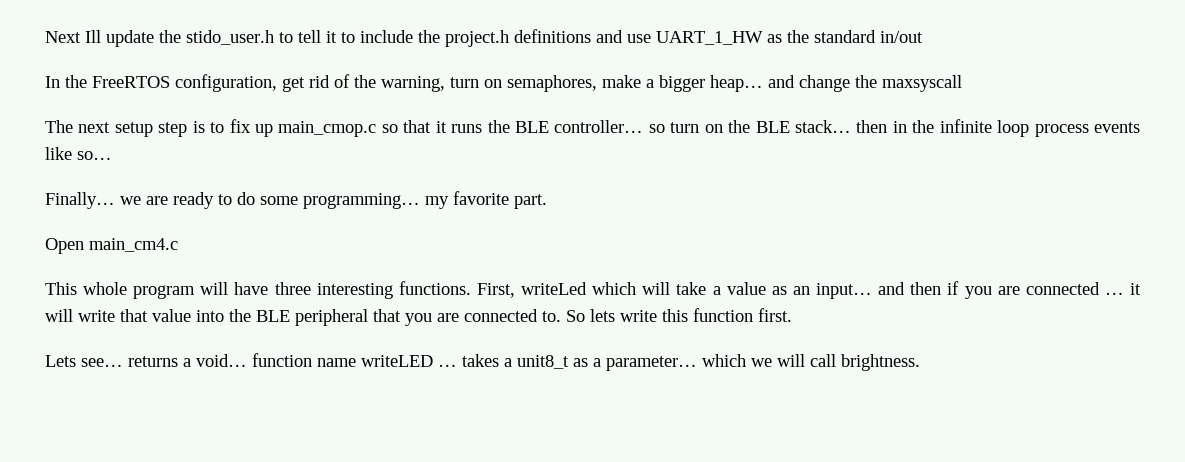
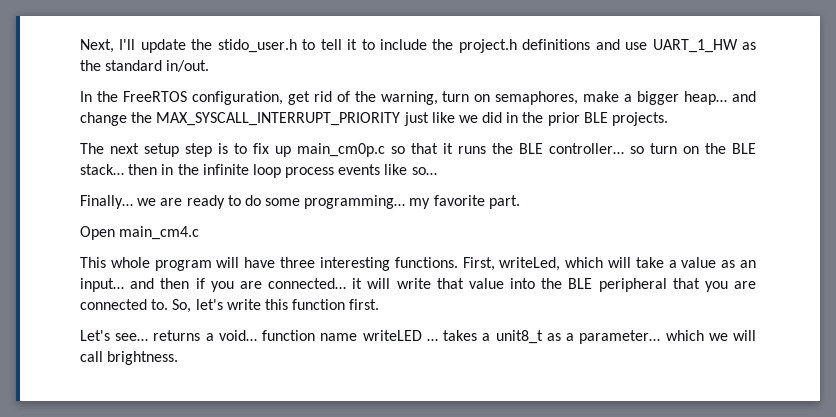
[45,30,101,43] Next Ill -> [80,39,136,53] Next, I'll
[880,31,923,43] in/out -> [166,60,210,72] in/out.
[882,75,962,92] maxsyscall -> [156,112,669,126] MAX_SYSCALL_INTERRUPT_PRIORITY just like we did in the prior BLE projects.
[278,121,377,137] main_cmop.c -> [297,143,385,157] main_cm0p.c
[521,282,588,295] writeLed -> [499,257,561,271] writeLed,
[1025,282,1124,295] connected … -> [268,278,346,289] connected…
[566,309,615,322] So lets -> [172,299,223,313] So, let's
[45,355,76,367] Lets -> [80,330,110,341] Let's

